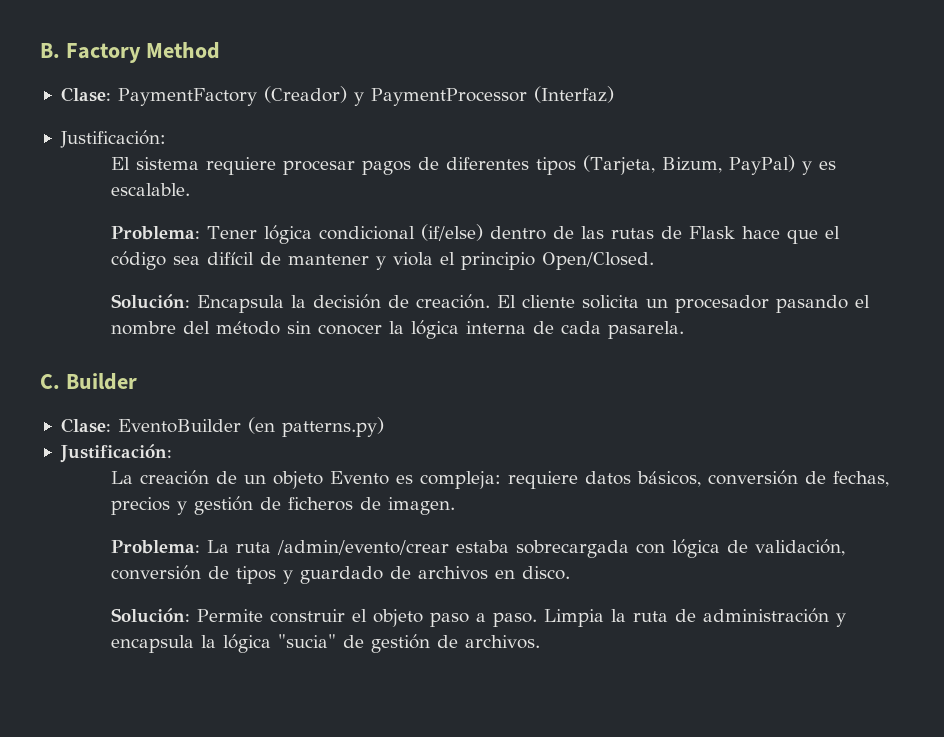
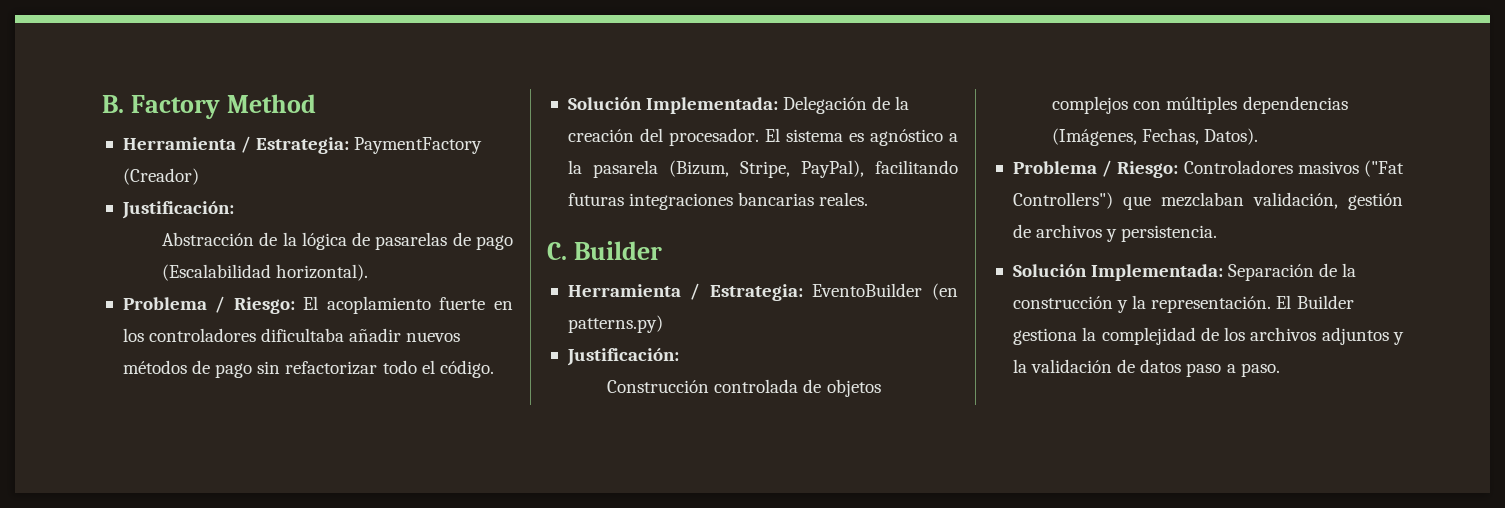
[60,87,111,102] Clase: -> [122,136,350,154] Herramienta / Estrategia:
[353,86,614,106] [59,130,166,148] [110,155,836,175] [110,183,190,196] [110,224,840,244] [110,251,654,270] [110,294,870,313] [110,320,684,339] y PaymentProcessor (Interfaz) // Justificación: // El sistema requiere procesar pagos de diferentes tipos (Tarjeta, Bizum, PayPal) y es escalable. // Problema: Tener lógica condicional (if/else) dentro de las rutas de Flask hace que el código sea difícil de mantener y viola el principio Open/Closed. // Solución: Encapsula la decisión de creación. El cliente solicita un procesador pasando el nombre del método sin conocer la lógica interna de cada pasarela. -> [121,201,234,219] [162,232,513,250] [162,264,369,281] [122,296,513,314] [122,328,461,342] [122,360,494,378] [567,96,910,114] [567,128,958,146] [567,160,958,178] [567,192,869,210] // Justificación: // Abstracción de la lógica de pasarelas de pago (Escalabilidad horizontal). // Problema / Riesgo: El acoplamiento fuerte en los controladores dificultaba añadir nuevos métodos de pago sin refactorizar todo el código. // Solución Implementada: Delegación de la creación del procesador. El sistema es agnóstico a la pasarela (Bizum, Stripe, PayPal), facilitando futuras integraciones bancarias reales.
[60,418,111,433] Clase: -> [567,283,803,301] Herramienta / Estrategia:
[110,470,889,489] [110,496,455,515] [110,539,845,558] [110,565,570,584] [110,608,846,627] [110,634,540,653] La creación de un objeto Evento es compleja: requiere datos básicos, conversión de fechas, precios y gestión de ficheros de imagen. // Problema: La ruta /admin/evento/crear estaba sobrecargada con lógica de validación, conversión de tipos y guardado de archivos en disco. // Solución: Permite construir el objeto paso a paso. Limpia la ruta de administración y encapsula la lógica "sucia" de gestión de archivos. -> [607,379,881,397] [1052,96,1348,114] [1052,128,1259,146] [1012,160,1404,178] [1012,192,1403,210] [1012,224,1218,242] [1012,263,1357,281] [1012,295,1354,313] [1012,327,1404,345] [1012,359,1280,377] Construcción controlada de objetos complejos con múltiples dependencias (Imágenes, Fechas, Datos). // Problema / Riesgo: Controladores masivos ("Fat Controllers") que mezclaban validación, gestión de archivos y persistencia. // Solución Implementada: Separación de la construcción y la representación. El Builder gestiona la complejidad de los archivos adjuntos y la validación de datos paso a paso.

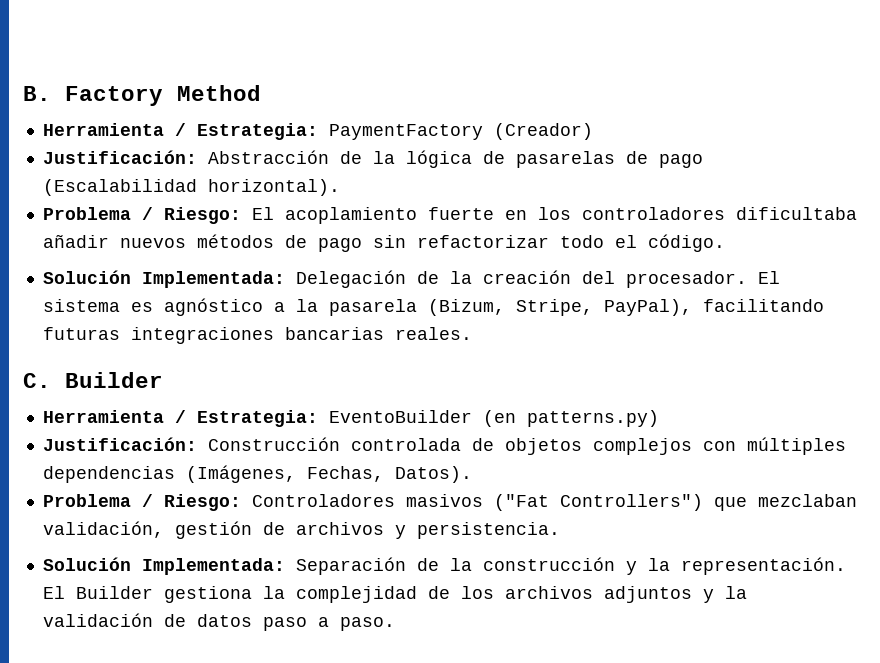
(234, 210) // -> (197, 157) none
(679, 357) // -> (197, 444) none

